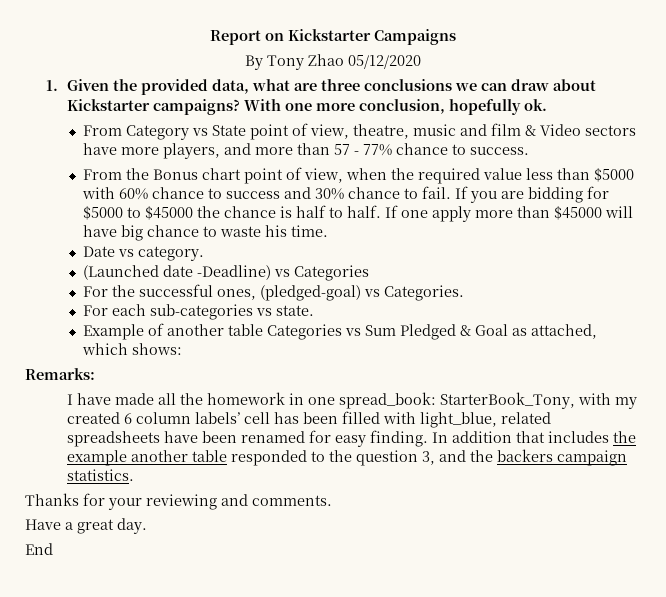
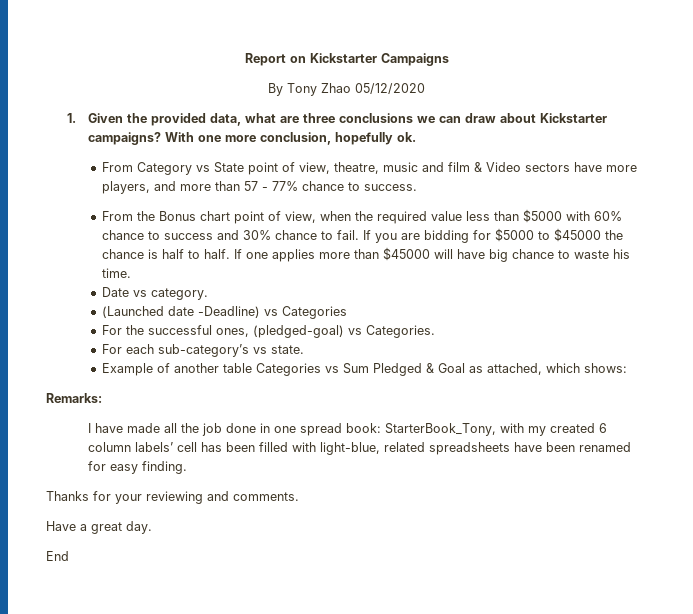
[431,206,471,222] apply -> [271,249,315,262] applies
[149,304,253,320] sub-categories -> [157,344,249,357] sub-category’s
[206,392,436,409] homework in one spread_book: -> [202,423,382,436] job done in one spread book:
[419,412,497,428] light_blue, -> [320,442,381,455] light-blue,
[431,431,636,443] [66,449,627,466] [66,469,134,481] In addition that includes the example another table responded to the question 3, and the backers campaign statistics. -> (188, 467) none

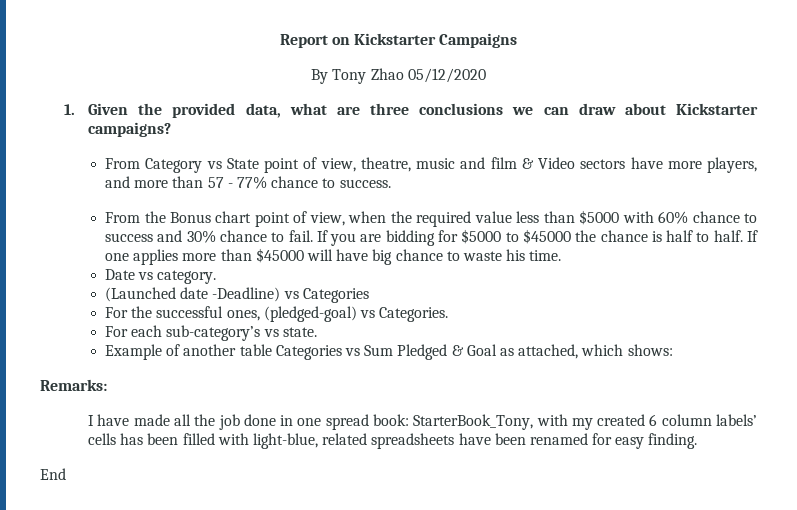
[165,132,417,145] With one more conclusion, hopefully ok. -> (172, 129) none
[177,442,198,452] cell -> [88,433,117,445] cells
[46,491,299,504] [46,521,152,534] // Thanks for your reviewing and comments. // Have a great day. -> (698, 441) none

